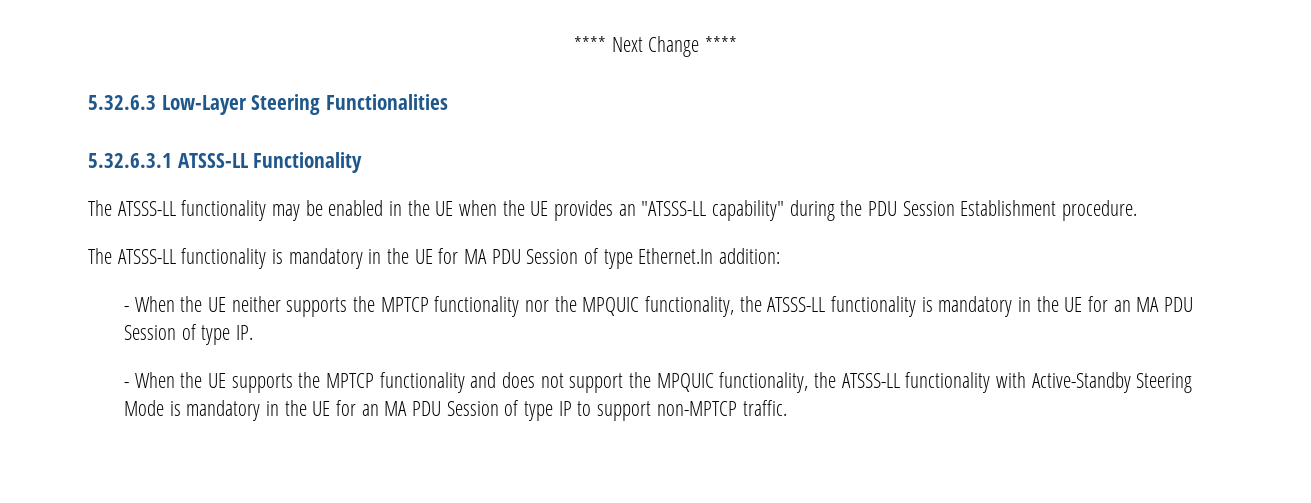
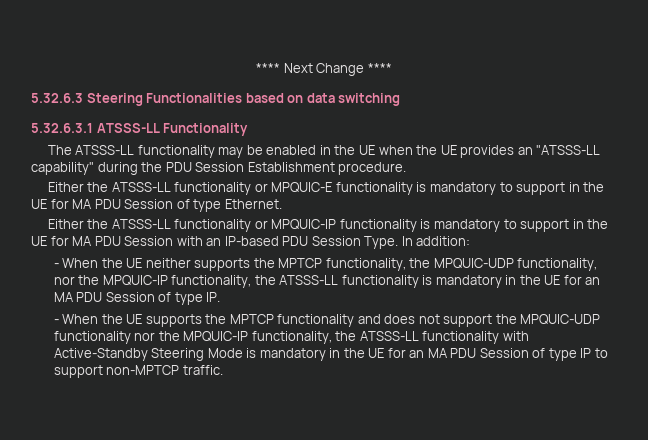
[161,95,247,115] Low-Layer -> (83, 98) none
(449, 102) none -> [245,93,401,106] based on data switching
[88,248,363,269] The ATSSS-LL functionality is mandatory -> [47,182,566,195] Either the ATSSS-LL functionality or MPQUIC-E functionality is mandatory to support
[638,248,714,264] Ethernet.In -> [224,199,282,209] [47,219,609,232] [31,236,413,249] Ethernet. // Either the ATSSS-LL functionality or MPQUIC-IP functionality is mandatory to support in the UE for MA PDU Session with an IP-based PDU Session Type. In
[434,296,640,317] functionality nor the MPQUIC -> [325,258,598,271] [53,275,168,286] functionality, the MPQUIC-UDP functionality, nor the MPQUIC-IP
[656,373,714,392] MPQUIC -> [520,314,601,325] [53,331,249,344] MPQUIC-UDP functionality nor the MPQUIC-IP

